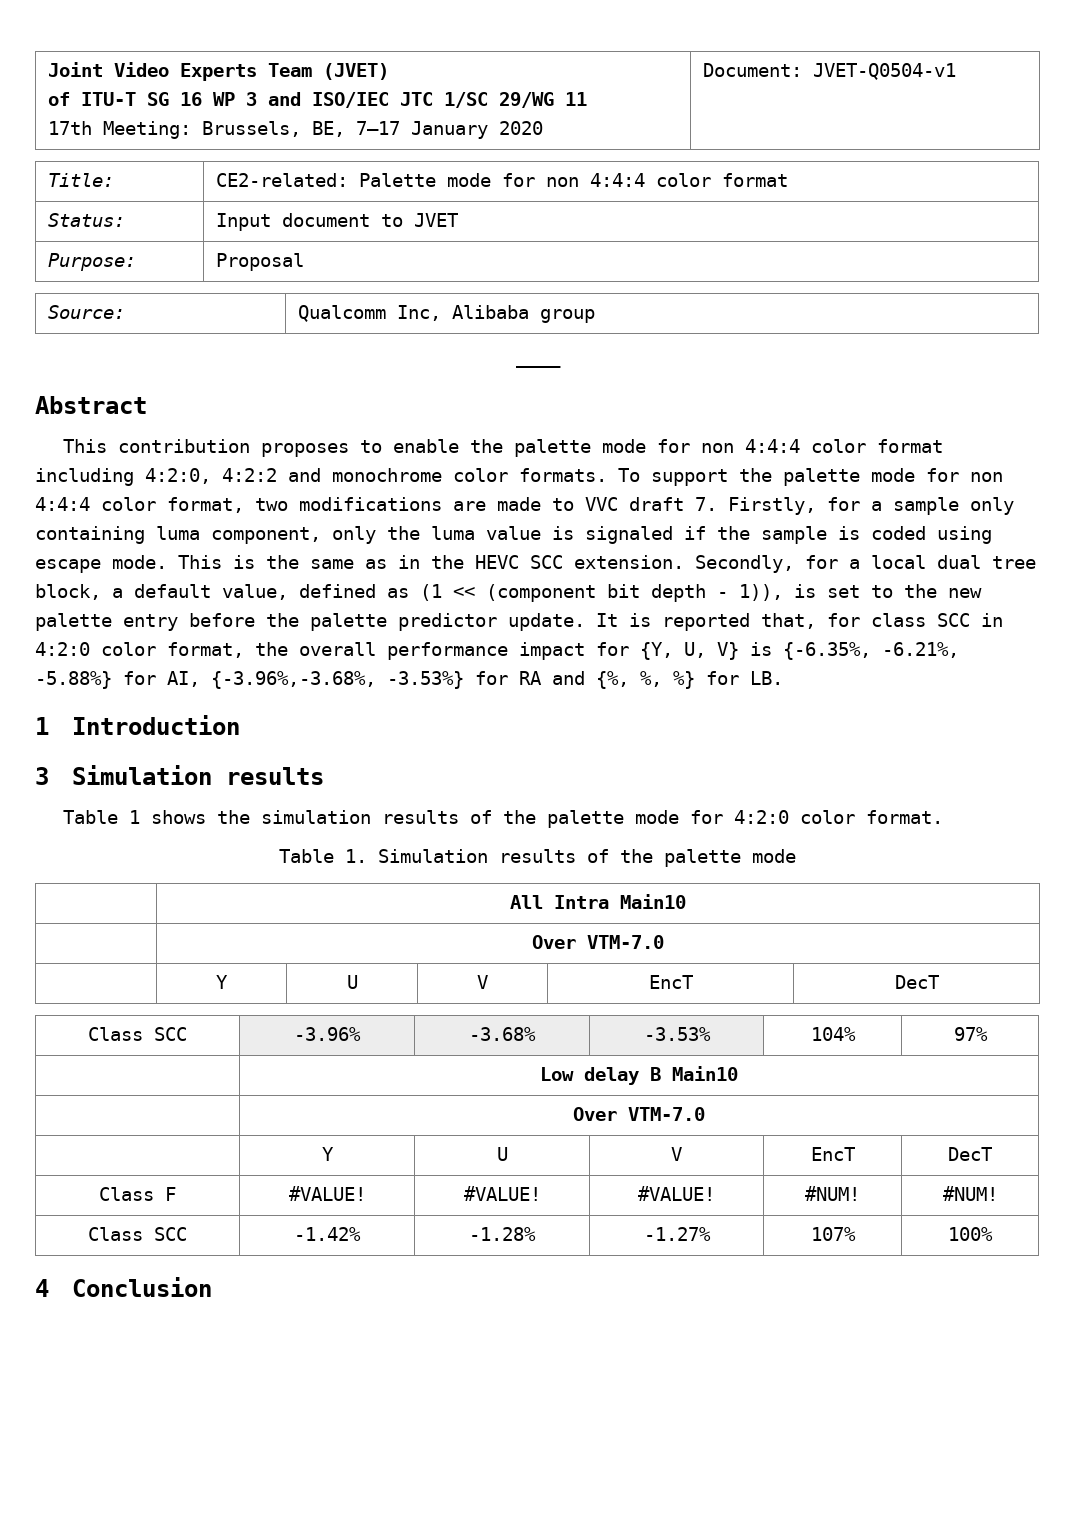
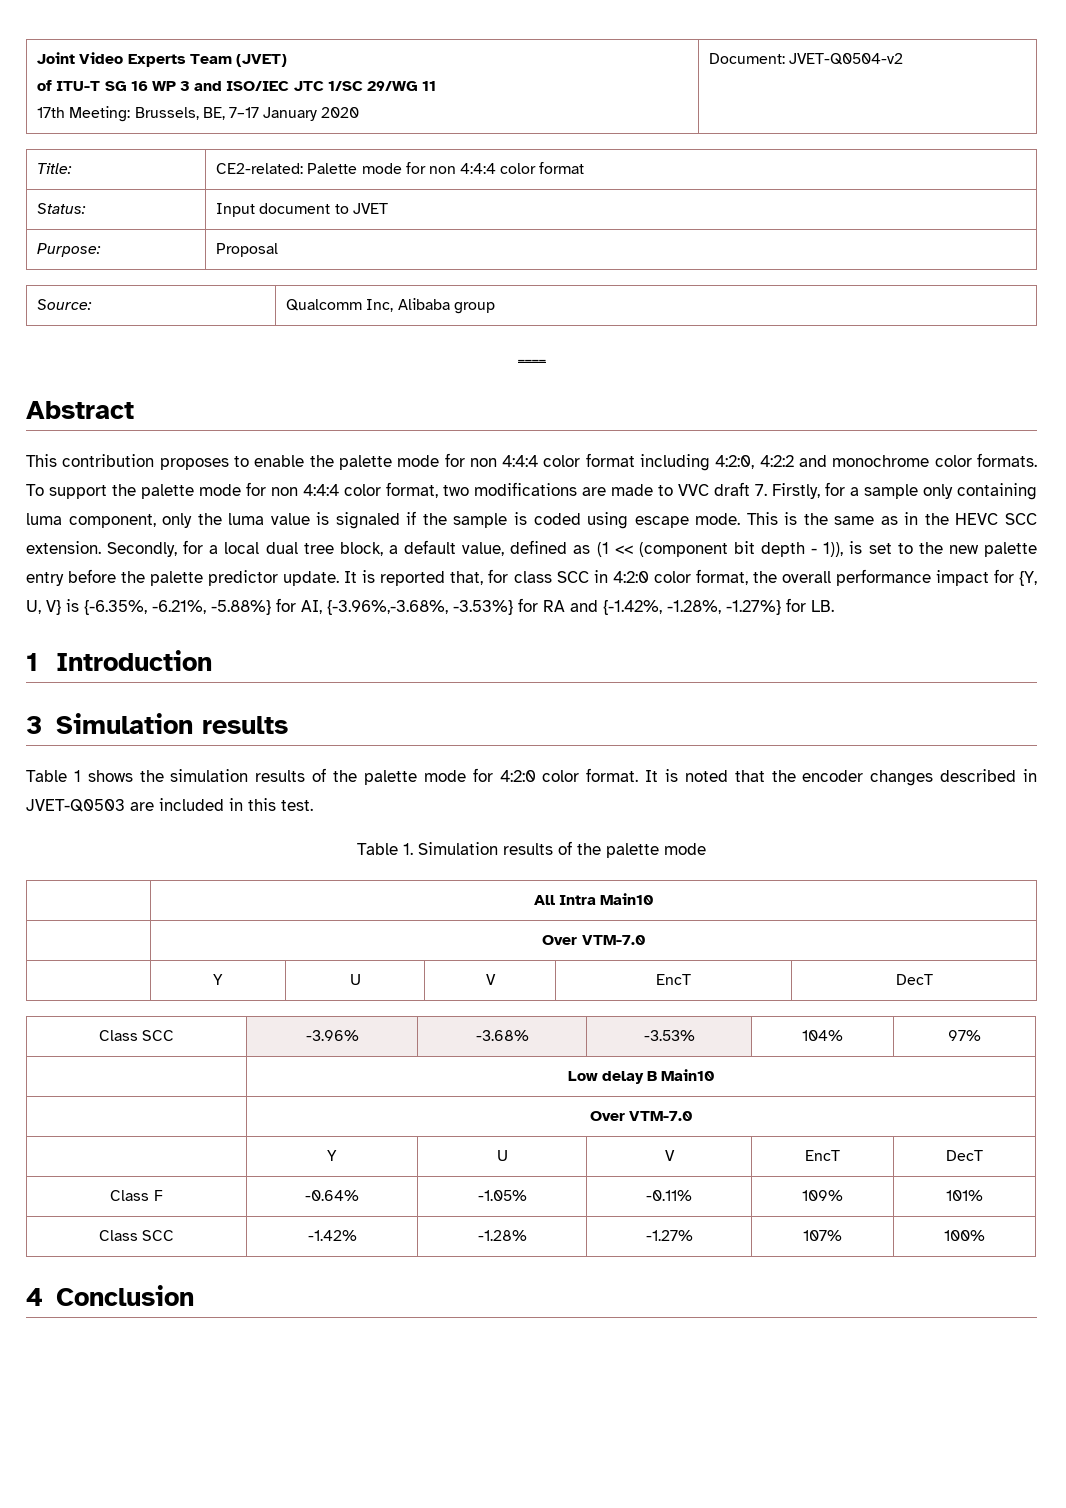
[812,63,956,80] JVET-Q0504-v1 -> [789,53,904,65] JVET-Q0504-v2
[596,671,695,689] {%, %, %} -> [603,600,781,615] {-1.42%, -1.28%, -1.27%}
(943, 817) none -> [645,769,1037,786] [26,798,313,812] It is noted that the encoder changes described in JVET-Q0503 are included in this test.
[288,1186,366,1201] [463,1186,541,1201] [638,1186,715,1201] [805,1186,860,1201] [942,1186,998,1201] #VALUE! | #VALUE! | #VALUE! | #NUM! | #NUM! -> [305,1190,359,1201] [477,1190,527,1201] [646,1190,692,1201] [802,1190,843,1201] [946,1190,983,1201] -0.64% | -1.05% | -0.11% | 109% | 101%

